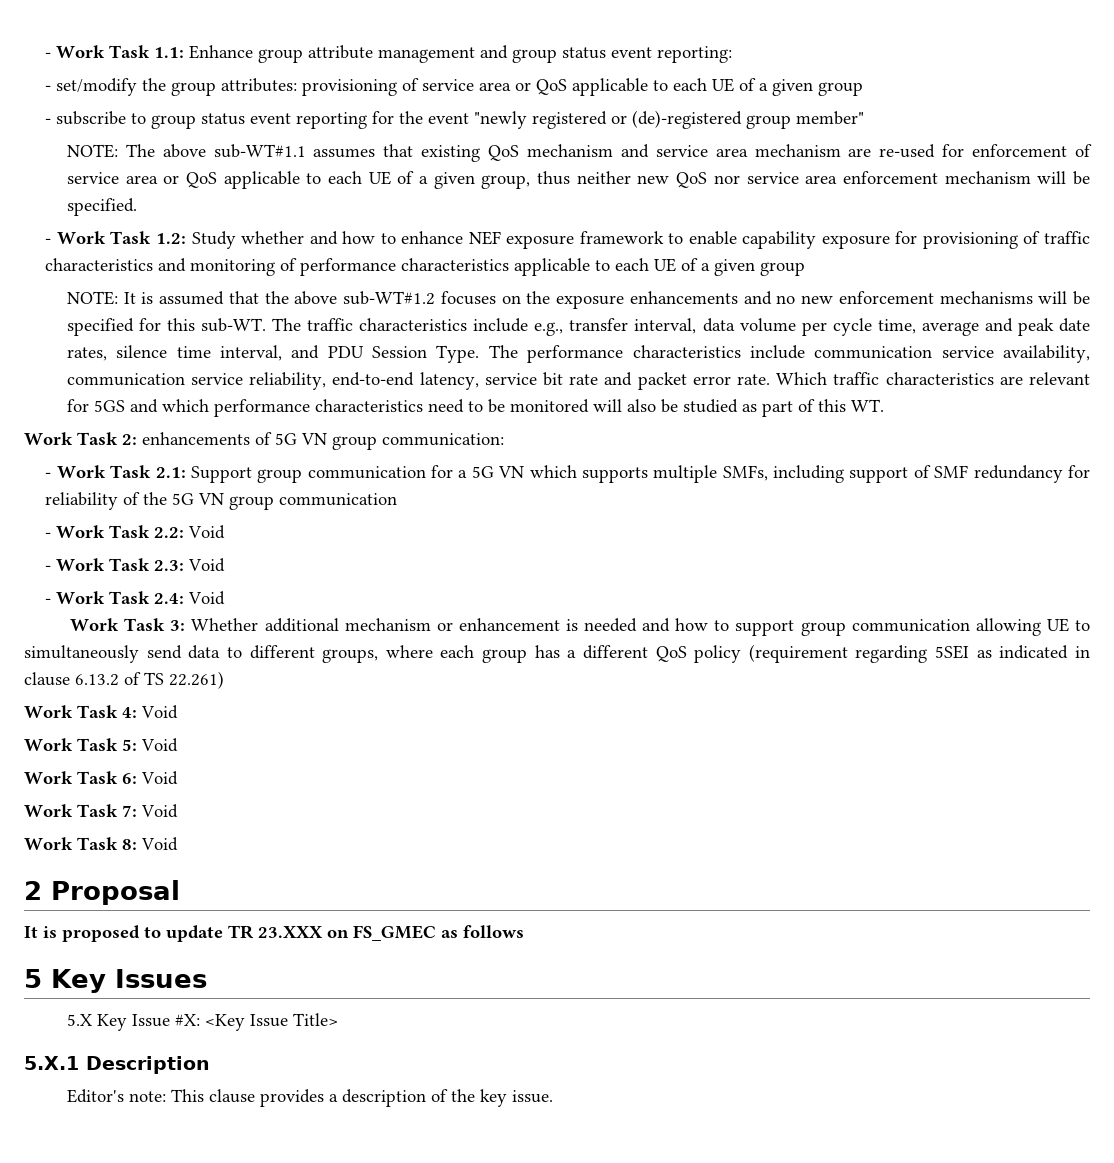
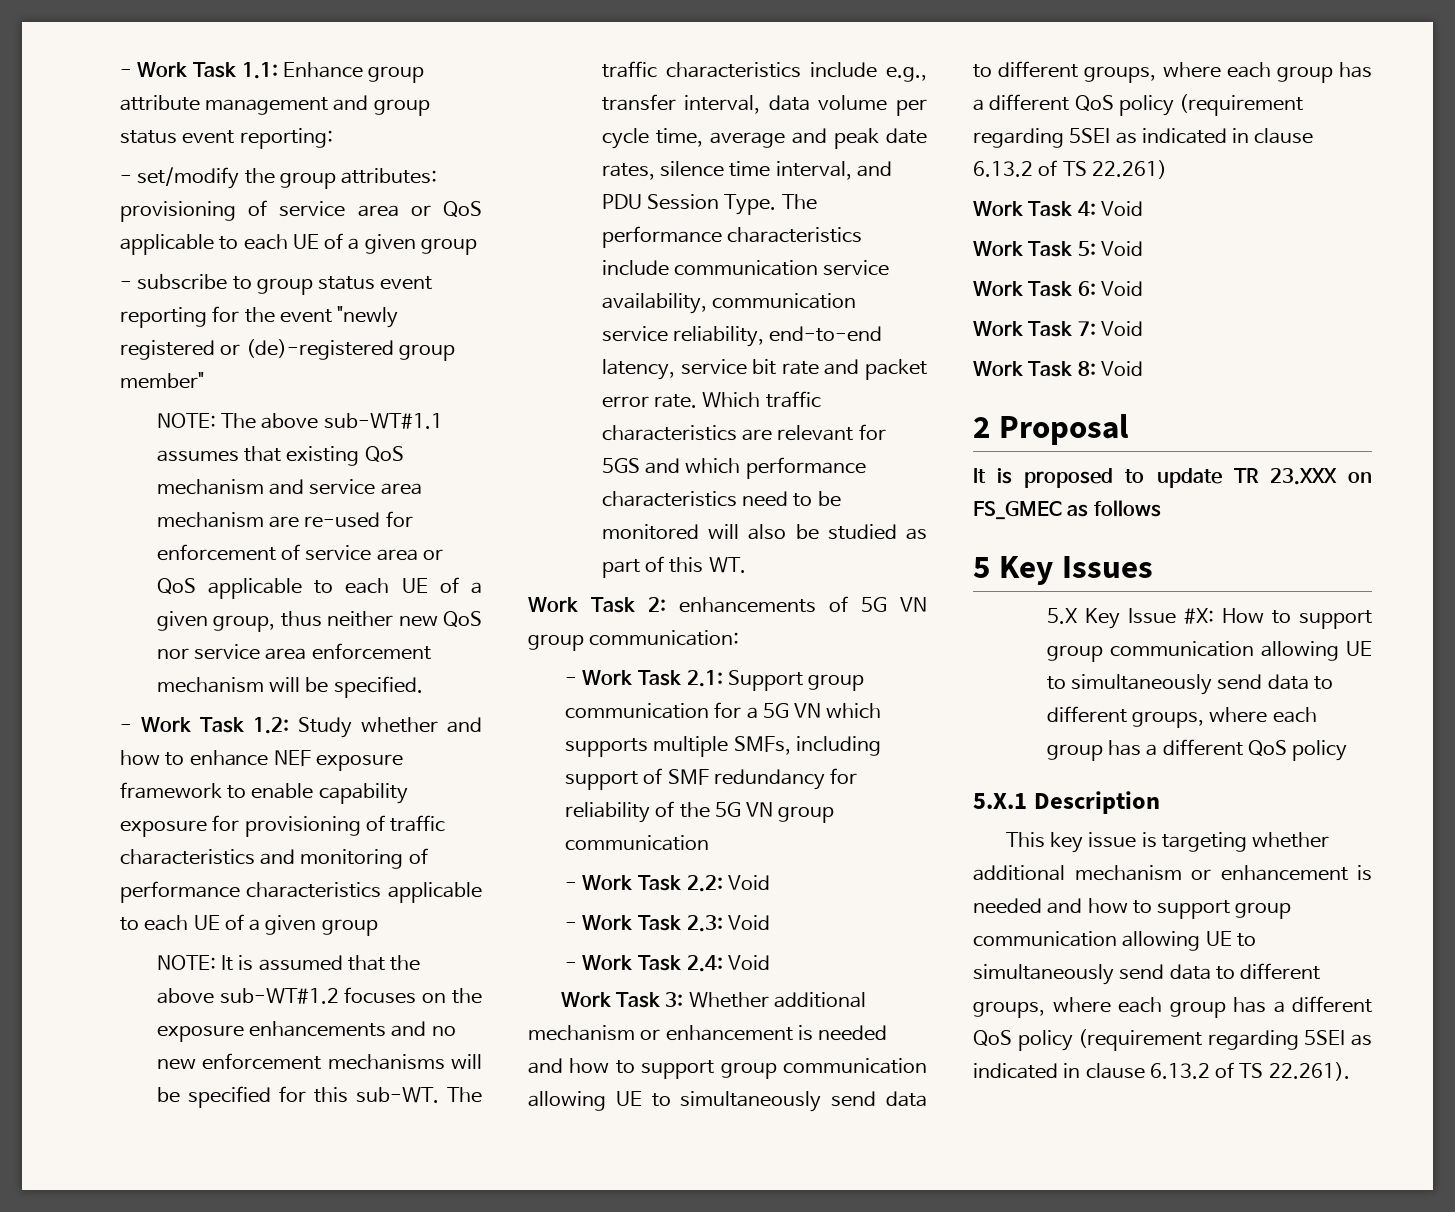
[204,1013,338,1031] [24,1056,210,1074] [66,1089,553,1107] <Key Issue Title> // 5.X.1 Description // Editor's note: This clause provides a description of the key issue. -> [1221,608,1372,629] [1046,641,1372,662] [1046,674,1333,695] [1046,706,1317,728] [1046,739,1348,761] [973,791,1160,814] [1005,832,1330,853] [973,865,1372,881] [973,898,1292,919] [973,931,1256,951] [973,963,1321,985] [973,996,1372,1018] [973,1029,1373,1051] [973,1062,1350,1081] How to support group communication allowing UE to simultaneously send data to different groups, where each group has a different QoS policy // 5.X.1 Description // This key issue is targeting whether additional mechanism or enhancement is needed and how to support group communication allowing UE to simultaneously send data to different groups, where each group has a different QoS policy (requirement regarding 5SEI as indicated in clause 6.13.2 of TS 22.261).

